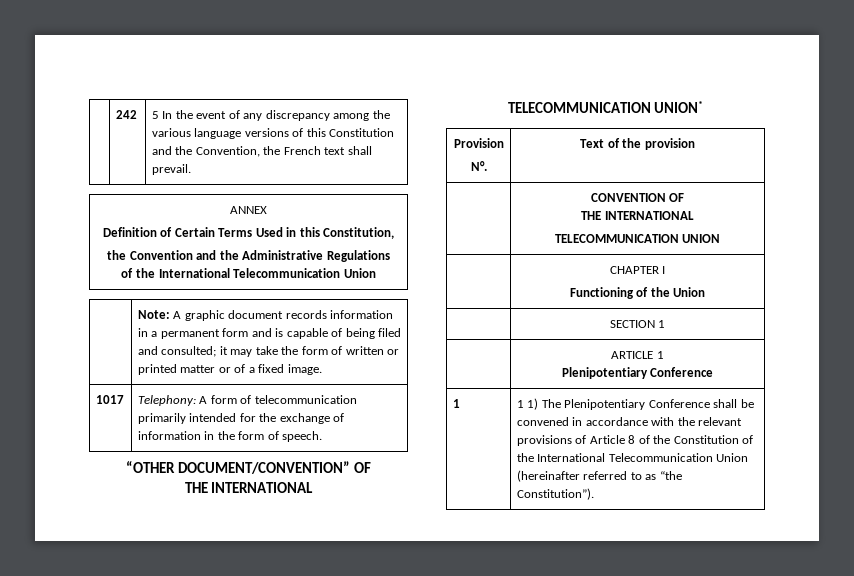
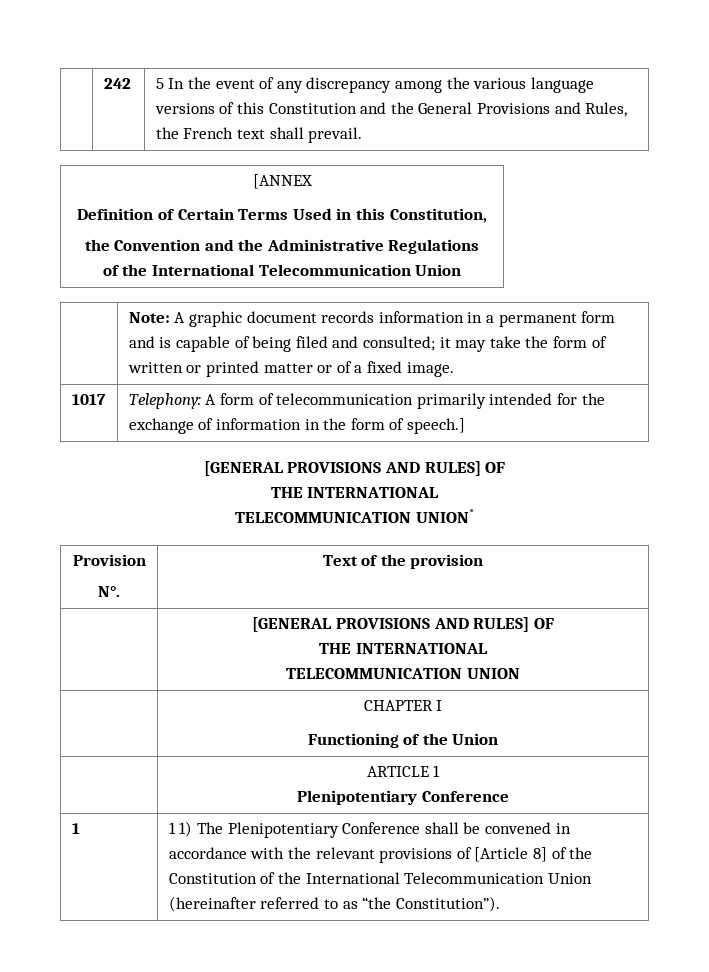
[195,146,260,157] Convention, -> [418,102,628,117] General Provisions and Rules,
[230,206,267,214] ANNEX -> [252,174,313,189] [ANNEX
[282,431,323,442] [126,461,350,474] speech. // “OTHER DOCUMENT/CONVENTION” -> [407,418,466,434] [203,461,481,476] speech.] // [GENERAL PROVISIONS AND RULES]
[590,193,666,202] CONVENTION -> [252,617,530,632] [GENERAL PROVISIONS AND RULES]
[609,320,666,328] // | SECTION 1 -> (499, 739) none
[589,435,636,444] Article 8 -> [474,847,548,862] [Article 8]

